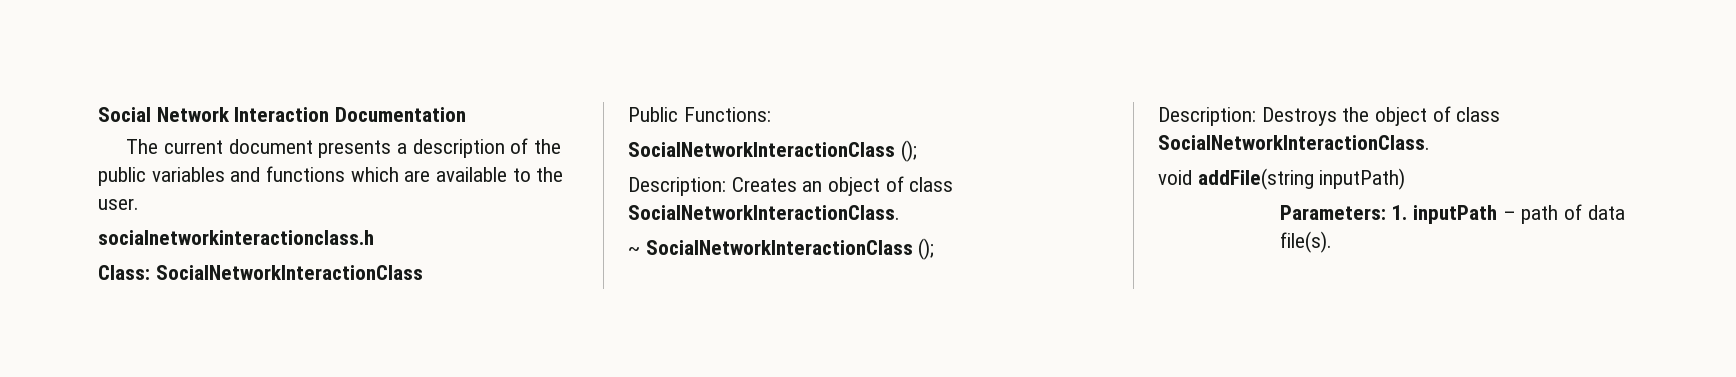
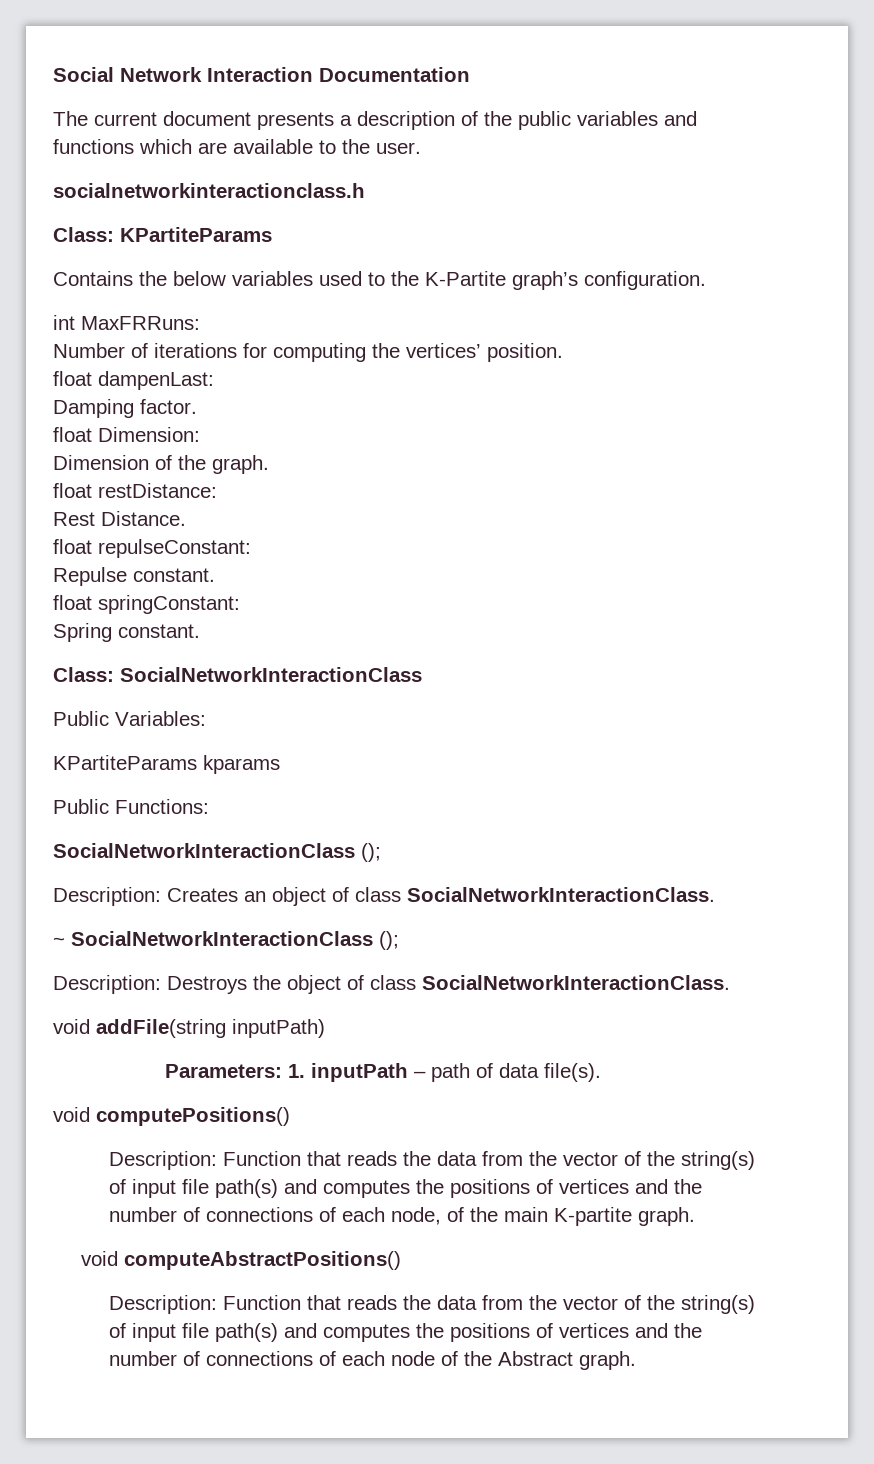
[155,265,423,280] SocialNetworkInteractionClass -> [120,227,272,242] [53,271,706,290] [53,315,200,330] [53,343,563,362] [53,371,214,390] [53,399,197,418] [53,427,200,442] [53,455,269,474] [53,483,217,498] [53,511,186,526] [53,539,251,558] [53,567,215,586] [53,595,240,614] [53,623,200,642] [53,667,422,682] [53,711,206,726] [53,755,280,774] KPartiteParams // Contains the below variables used to the K-Partite graph’s configuration. // int MaxFRRuns: // Number of iterations for computing the vertices’ position. // float dampenLast: // Damping factor. // float Dimension: // Dimension of the graph. // float restDistance: // Rest Distance. // float repulseConstant: // Repulse constant. // float springConstant: // Spring constant. // Class: SocialNetworkInteractionClass // Public Variables: // KPartiteParams kparams
(1332, 242) none -> [53,1107,290,1126] [108,1151,755,1170] [108,1179,702,1198] [108,1207,695,1226] [80,1251,401,1270] [108,1295,755,1314] [108,1323,702,1342] [108,1351,636,1370] // void computePositions() // Description: Function that reads the data from the vector of the string(s) of input file path(s) and computes the positions of vertices and the number of connections of each node, of the main K-partite graph. // void computeAbstractPositions() // Description: Function that reads the data from the vector of the string(s) of input file path(s) and computes the positions of vertices and the number of connections of each node of the Abstract graph.

